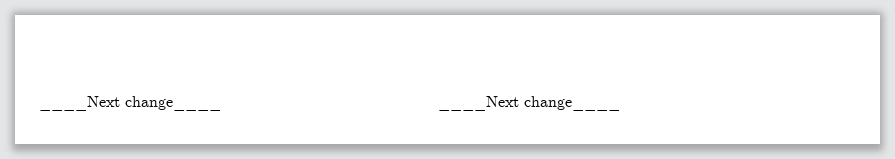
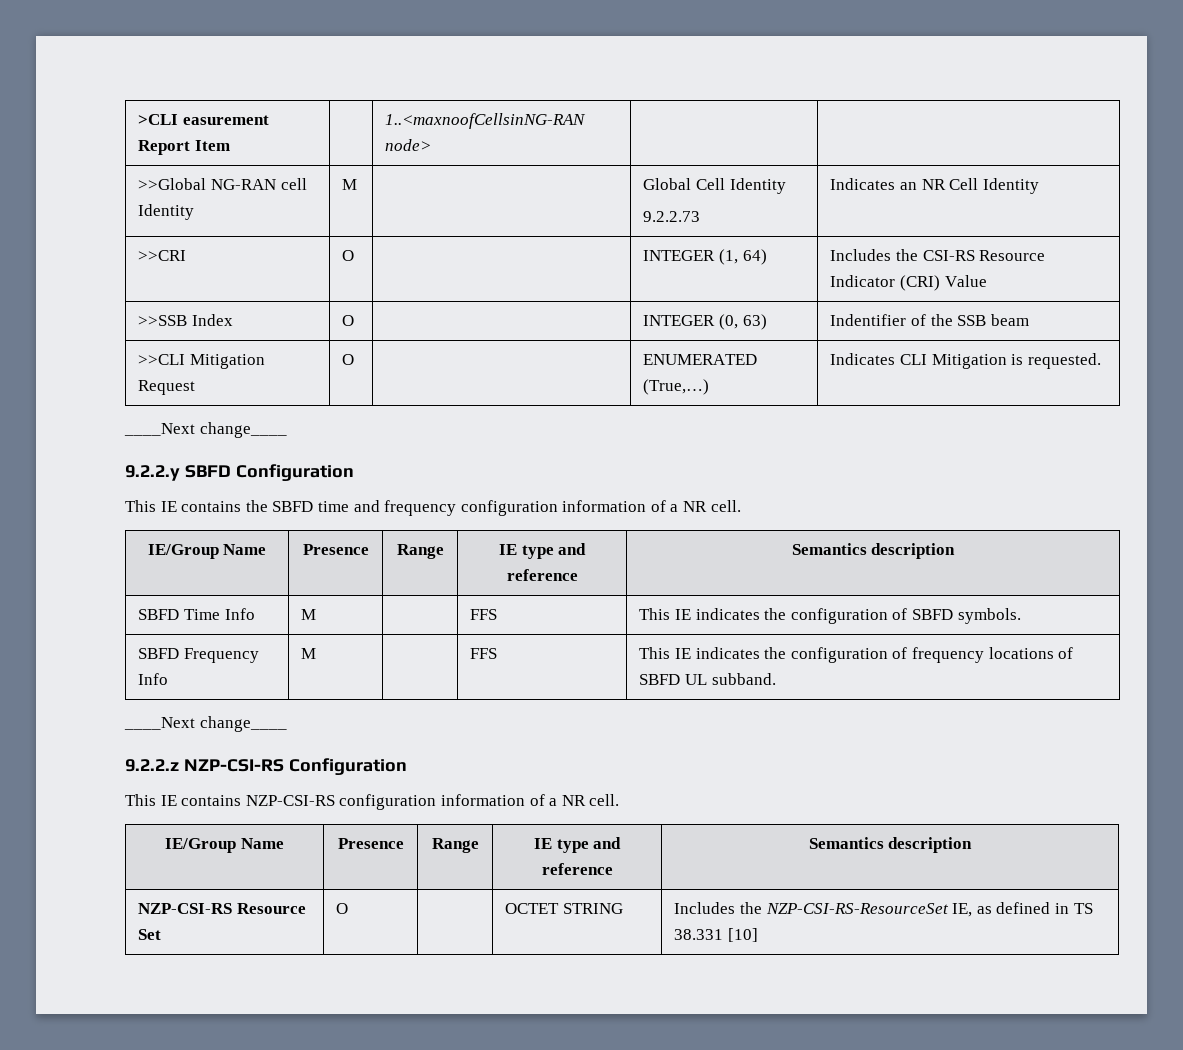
[39,96,221,111] [438,96,620,111] ____Next change____ // ____Next change____ -> [138,114,270,125] [138,140,231,155] [385,113,587,129] [385,139,432,151] [138,178,307,190] [138,204,195,220] [342,179,358,190] [643,178,786,194] [643,211,701,222] [830,178,1039,194] [138,250,187,261] [342,250,355,261] [643,249,767,265] [830,249,1046,261] [830,275,987,291] [138,314,234,326] [342,315,355,326] [643,314,767,330] [830,314,1029,326] [138,354,266,369] [138,380,196,395] [342,354,355,365] [643,354,758,365] [643,379,710,395] [830,353,1101,369] [124,422,287,438] [125,464,354,481] [125,500,741,516] [147,544,267,559] [302,544,369,555] [396,544,444,559] [498,543,587,559] [506,569,578,581] [791,543,956,559] [138,608,255,620] [301,609,317,620] [470,609,498,620] [639,608,1021,624] [138,648,260,663] [138,673,169,685] [301,648,317,659] [470,648,498,659] [639,647,1074,663] [639,673,776,685] [124,716,287,732] [125,758,407,775] [125,794,620,810] [165,838,284,853] [337,838,404,849] [431,838,479,853] [533,837,622,853] [541,863,613,875] [808,837,973,853] [138,903,307,914] [138,929,162,940] [336,903,349,914] [505,903,624,914] [674,902,1093,917] [674,928,759,942] >CLI easurement Report Item | | 1..<maxnoofCellsinNG-RAN node> | | // >>Global NG-RAN cell Identity | M | | Global Cell Identity // 9.2.2.73 | Indicates an NR Cell Identity // >>CRI | O | | INTEGER (1, 64) | Includes the CSI-RS Resource Indicator (CRI) Value // >>SSB Index | O | | INTEGER (0, 63) | Indentifier of the SSB beam // >>CLI Mitigation Request | O | | ENUMERATED (True,…) | Indicates CLI Mitigation is requested. // ____Next change____ // 9.2.2.y SBFD Configuration // This IE contains the SBFD time and frequency configuration information of a NR cell. // IE/Group Name | Presence | Range | IE type and reference | Semantics description // SBFD Time Info | M | | FFS | This IE indicates the configuration of SBFD symbols. // SBFD Frequency Info | M | | FFS | This IE indicates the configuration of frequency locations of SBFD UL subband. // ____Next change____ // 9.2.2.z NZP-CSI-RS Configuration // This IE contains NZP-CSI-RS configuration information of a NR cell. // IE/Group Name | Presence | Range | IE type and reference | Semantics description // NZP-CSI-RS Resource Set | O | | OCTET STRING | Includes the NZP-CSI-RS-ResourceSet IE, as defined in TS 38.331 [10]

